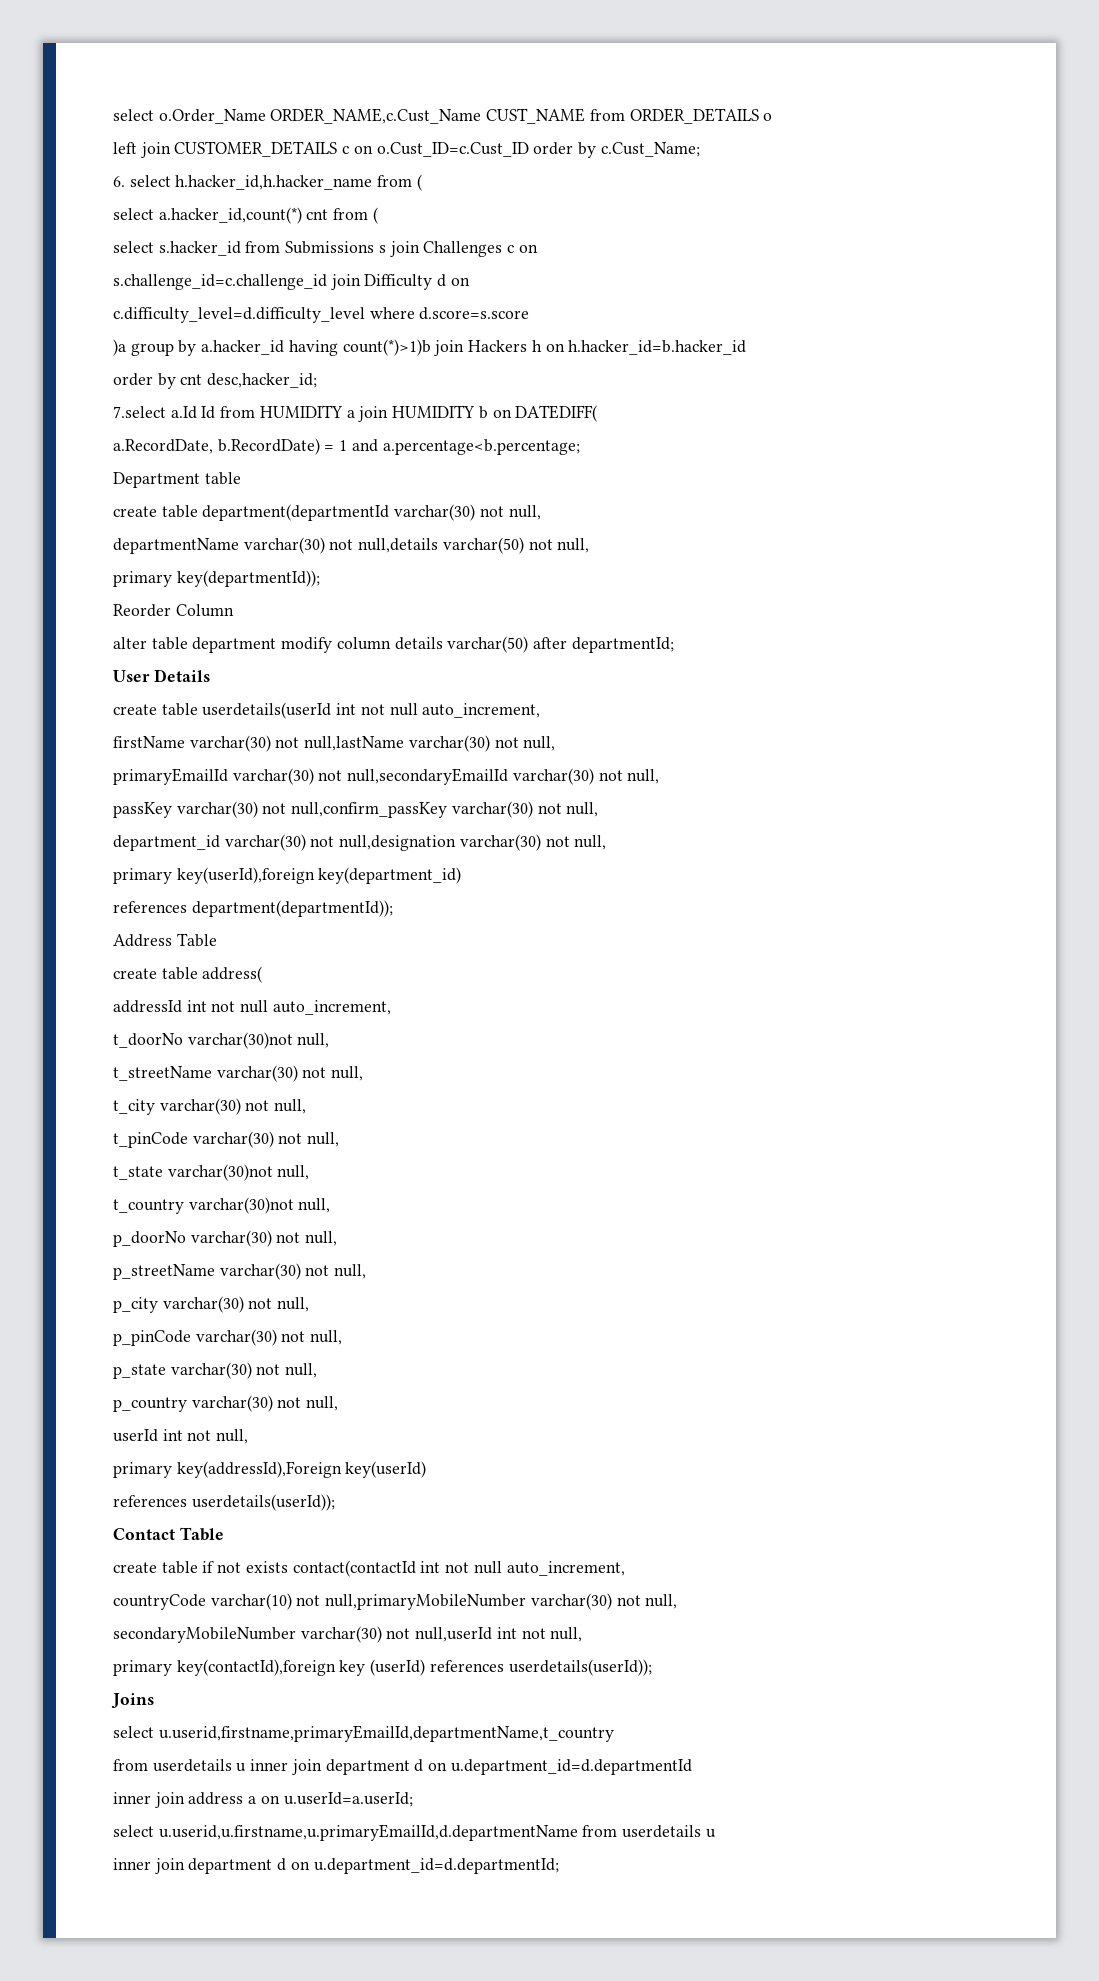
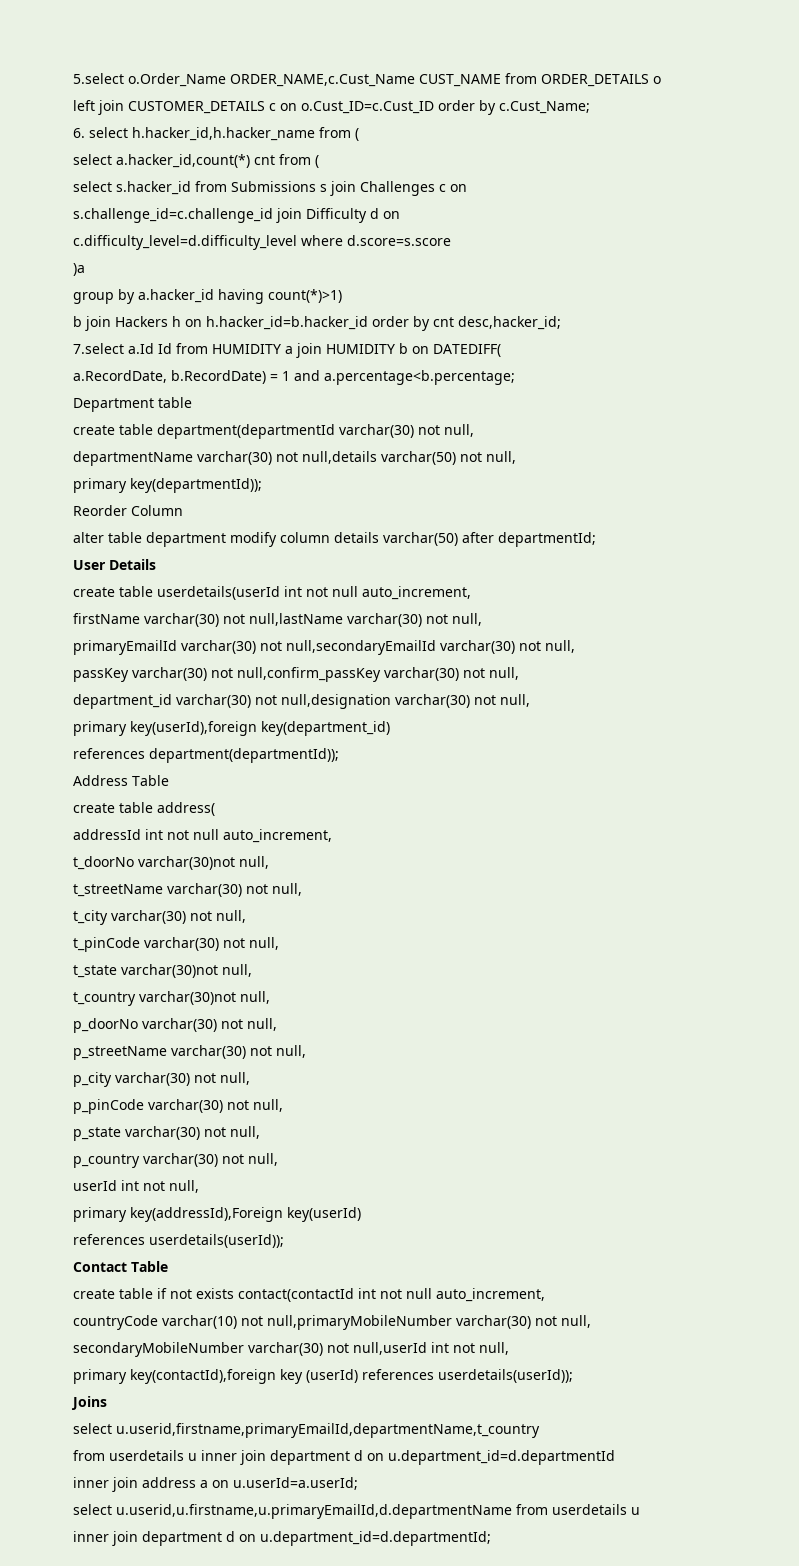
[113,109,154,121] select -> [73,73,124,84] 5.select
(126, 347) none -> (85, 269) //
[342,339,431,356] count(*)>1)b -> [268,289,342,303] [73,316,82,327] count(*)>1) // b
(747, 347) // -> (368, 323) none

